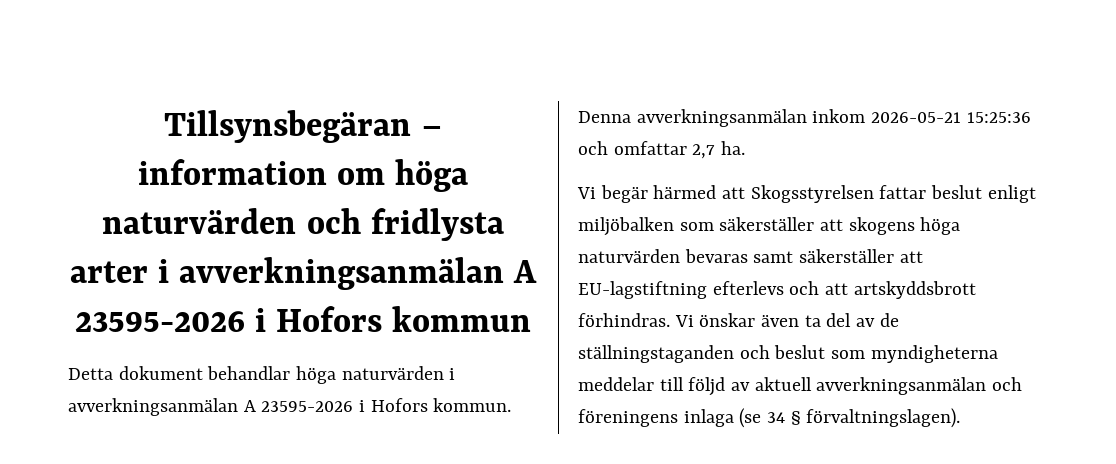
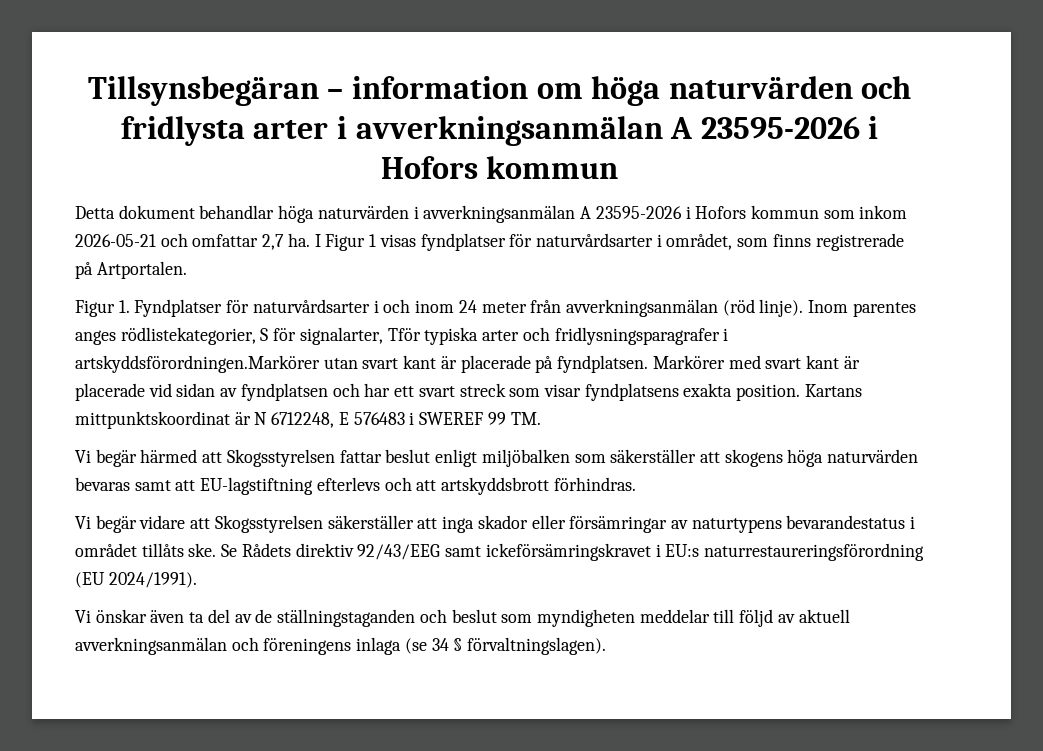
[433,398,512,412] [578,109,807,127] kommun. Denna avverkningsanmälan -> [750,205,855,219] kommun som
[966,112,1031,123] 15:25:36 -> (156, 240) none
(746, 148) none -> [314,233,904,251] [75,261,187,279] [75,299,916,317] [75,327,729,345] [75,355,860,373] [75,383,862,401] [75,411,541,429] I Figur 1 visas fyndplatser för naturvårdsarter i området, som finns registrerade på Artportalen. // Figur 1. Fyndplatser för naturvårdsarter i och inom 24 meter från avverkningsanmälan (röd linje). Inom parentes anges rödlistekategorier, S för signalarter, Tför typiska arter och fridlysningsparagrafer i artskyddsförordningen.Markörer utan svart kant är placerade på fyndplatsen. Markörer med svart kant är placerade vid sidan av fyndplatsen och har ett svart streck som visar fyndplatsens exakta position. Kartans mittpunktskoordinat är N 6712248, E 576483 i SWEREF 99 TM.
[799,249,895,263] säkerställer -> (171, 485) none
(670, 320) none -> [75,515,916,533] [75,543,924,561] [75,572,197,588] // Vi begär vidare att Skogsstyrelsen säkerställer att inga skador eller försämringar av naturtypens bevarandestatus i området tillåts ske. Se Rådets direktiv 92/43/EEG samt ickeförsämringskravet i EU:s naturrestaureringsförordning (EU 2024/1991). //
[870,345,998,363] myndigheterna -> [536,609,635,627] myndigheten

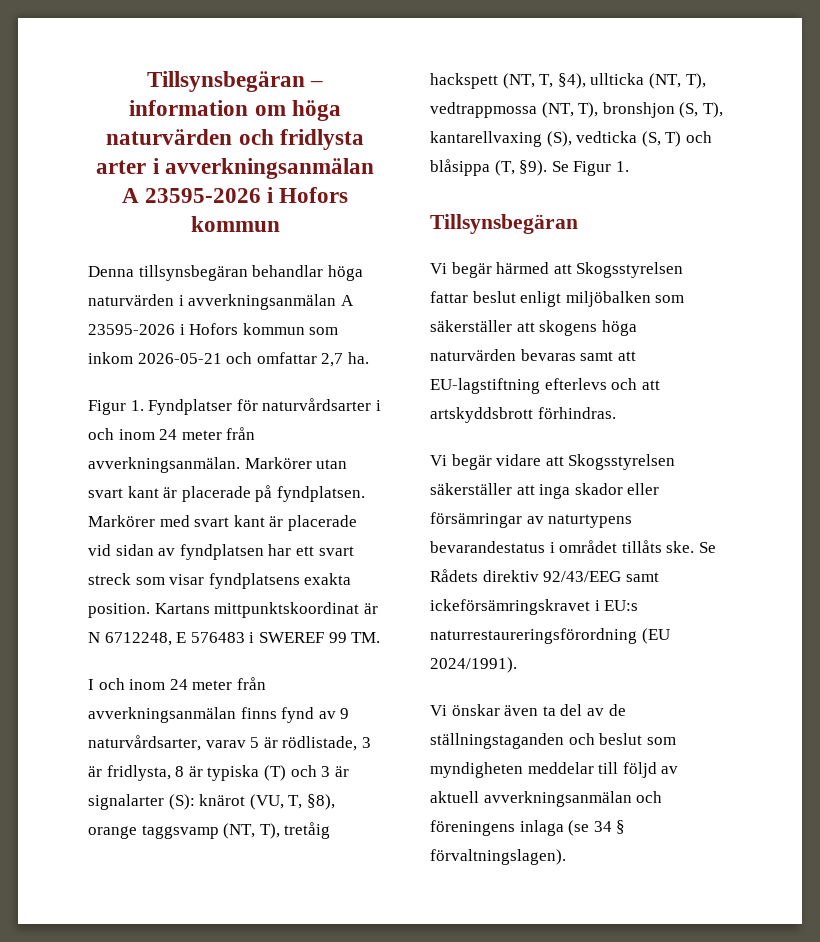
[75,205,195,219] Detta dokument -> [88,265,248,281] Denna tillsynsbegäran
[314,233,904,251] [75,261,187,279] I Figur 1 visas fyndplatser för naturvårdsarter i området, som finns registrerade på Artportalen. -> (369, 358) none
[565,299,916,317] [75,327,729,345] [75,355,320,373] avverkningsanmälan (röd linje). Inom parentes anges rödlistekategorier, S för signalarter, Tför typiska arter och fridlysningsparagrafer i artskyddsförordningen.Markörer -> [88,457,312,473] avverkningsanmälan. Markörer
[332,383,360,397] och -> (264, 552) none
(541, 418) none -> [88,677,266,690] [88,707,350,723] [88,735,371,751] [88,765,349,781] [88,794,335,810] [88,822,331,839] [430,73,706,89] [430,102,723,118] [430,131,712,147] [430,159,629,176] [430,214,578,234] // I och inom 24 meter från avverkningsanmälan finns fynd av 9 naturvårdsarter, varav 5 är rödlistade, 3 är fridlysta, 8 är typiska (T) och 3 är signalarter (S): knärot (VU, T, §8), orange taggsvamp (NT, T), tretåig hackspett (NT, T, §4), ullticka (NT, T), vedtrappmossa (NT, T), bronshjon (S, T), kantarellvaxing (S), vedticka (S, T) och blåsippa (T, §9). Se Figur 1. // Tillsynsbegäran

